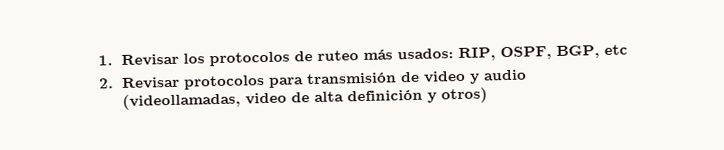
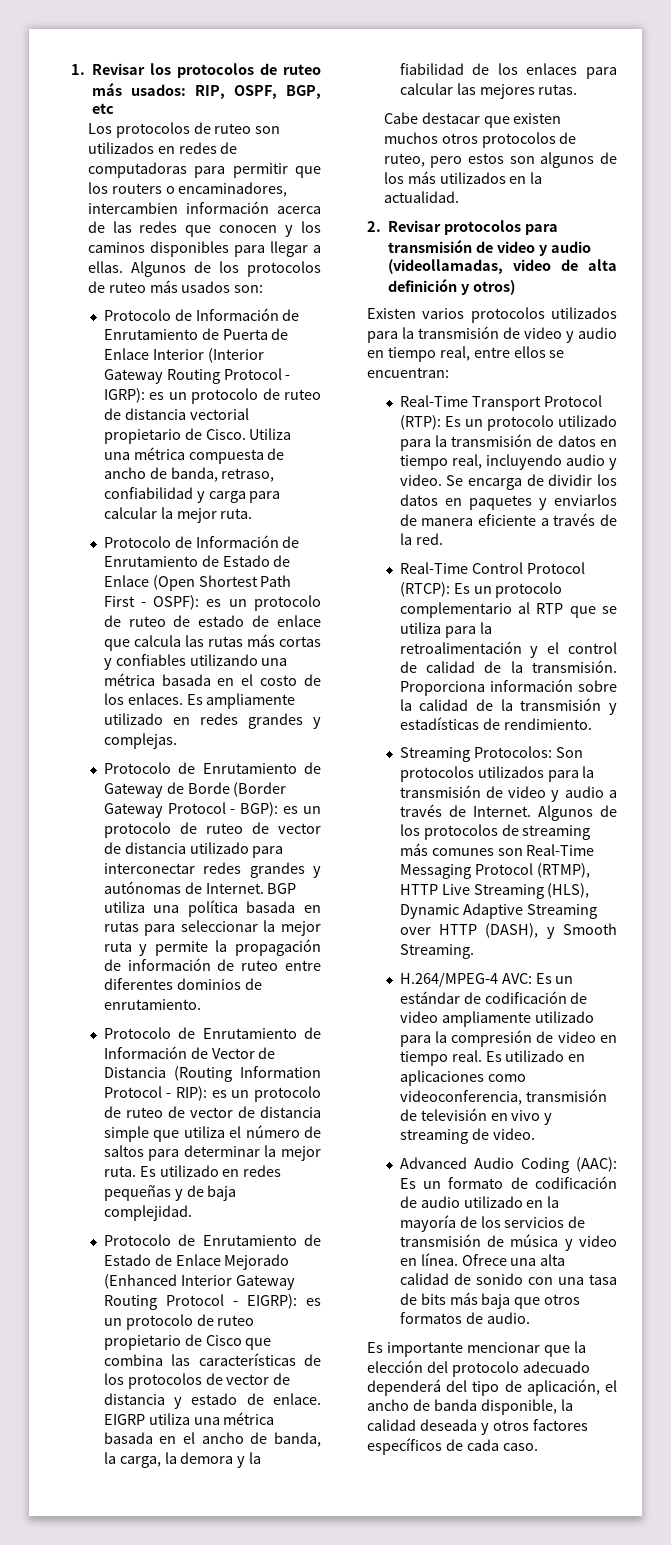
(628, 49) none -> [87,122,281,138] [87,142,238,154] [87,162,321,178] [87,182,288,197] [87,201,321,214] [87,221,321,237] [87,241,321,257] [87,261,321,277] [87,280,264,293] [103,308,300,321] [103,328,289,340] [103,348,264,363] [103,368,291,384] [103,388,321,404] [103,408,249,420] [103,428,292,444] [103,447,285,464] [103,467,275,482] [103,487,281,503] [103,507,253,523] [103,535,300,548] [103,555,291,567] [103,575,292,591] [103,595,321,611] [103,615,321,627] [103,634,321,651] [103,654,288,670] [103,673,321,686] [103,693,296,709] [103,713,321,729] [103,733,177,749] [103,762,321,774] [103,782,287,798] [103,802,321,818] [103,822,321,838] [103,842,284,858] [103,862,321,878] [103,881,297,894] [103,900,321,917] [103,920,321,936] [103,939,321,956] [103,958,321,971] [103,978,262,990] [103,999,201,1010] [103,1027,321,1039] [103,1046,276,1059] [103,1066,321,1082] [103,1086,321,1102] [103,1106,321,1118] [103,1125,321,1142] [103,1145,321,1161] [103,1165,282,1177] [103,1185,237,1201] [103,1205,192,1221] [103,1234,321,1246] [103,1254,290,1270] [103,1274,295,1290] [103,1294,321,1310] [103,1314,255,1330] [103,1334,272,1350] [103,1353,321,1366] [103,1373,291,1389] [103,1393,321,1409] [103,1412,275,1425] [103,1432,321,1447] [103,1452,262,1468] [399,63,617,79] [399,83,578,99] [383,112,562,128] [383,132,577,148] [383,152,617,168] [383,171,543,184] [383,191,459,203] // Los protocolos de ruteo son utilizados en redes de computadoras para permitir que los routers o encaminadores, intercambien información acerca de las redes que conocen y los caminos disponibles para llegar a ellas. Algunos de los protocolos de ruteo más usados son: // Protocolo de Información de Enrutamiento de Puerta de Enlace Interior (Interior Gateway Routing Protocol - IGRP): es un protocolo de ruteo de distancia vectorial propietario de Cisco. Utiliza una métrica compuesta de ancho de banda, retraso, confiabilidad y carga para calcular la mejor ruta. // Protocolo de Información de Enrutamiento de Estado de Enlace (Open Shortest Path First - OSPF): es un protocolo de ruteo de estado de enlace que calcula las rutas más cortas y confiables utilizando una métrica basada en el costo de los enlaces. Es ampliamente utilizado en redes grandes y complejas. // Protocolo de Enrutamiento de Gateway de Borde (Border Gateway Protocol - BGP): es un protocolo de ruteo de vector de distancia utilizado para interconectar redes grandes y autónomas de Internet. BGP utiliza una política basada en rutas para seleccionar la mejor ruta y permite la propagación de información de ruteo entre diferentes dominios de enrutamiento. // Protocolo de Enrutamiento de Información de Vector de Distancia (Routing Information Protocol - RIP): es un protocolo de ruteo de vector de distancia simple que utiliza el número de saltos para determinar la mejor ruta. Es utilizado en redes pequeñas y de baja complejidad. // Protocolo de Enrutamiento de Estado de Enlace Mejorado (Enhanced Interior Gateway Routing Protocol - EIGRP): es un protocolo de ruteo propietario de Cisco que combina las características de los protocolos de vector de distancia y estado de enlace. EIGRP utiliza una métrica basada en el ancho de banda, la carga, la demora y la fiabilidad de los enlaces para calcular las mejores rutas. // Cabe destacar que existen muchos otros protocolos de ruteo, pero estos son algunos de los más utilizados en la actualidad.
(488, 95) none -> [366,307,617,323] [366,326,617,343] [366,346,565,362] [366,367,449,378] [399,395,602,411] [399,415,617,431] [399,434,617,451] [399,454,617,470] [399,474,617,490] [399,494,617,510] [399,513,617,526] [399,533,443,545] [399,562,585,574] [399,582,563,598] [399,602,617,618] [399,622,492,638] [399,641,617,658] [399,660,617,673] [399,679,617,696] [399,698,617,715] [399,717,592,730] [399,746,583,762] [399,766,595,782] [399,785,617,802] [399,804,617,821] [399,824,591,840] [399,843,595,856] [399,863,590,879] [399,883,590,899] [399,903,597,919] [399,923,617,939] [399,944,474,959] [399,972,574,987] [399,991,588,1004] [399,1011,594,1027] [399,1030,617,1047] [399,1050,586,1066] [399,1070,526,1086] [399,1089,607,1105] [399,1108,553,1125] [399,1128,535,1144] [399,1157,617,1173] [399,1176,617,1189] [399,1196,560,1208] [399,1215,586,1232] [399,1234,617,1251] [399,1253,566,1266] [399,1273,617,1285] [399,1292,581,1309] [399,1312,530,1324] [366,1341,586,1357] [366,1360,590,1377] [366,1379,617,1396] [366,1399,573,1415] [366,1419,588,1435] [366,1438,538,1455] // Existen varios protocolos utilizados para la transmisión de video y audio en tiempo real, entre ellos se encuentran: // Real-Time Transport Protocol (RTP): Es un protocolo utilizado para la transmisión de datos en tiempo real, incluyendo audio y video. Se encarga de dividir los datos en paquetes y enviarlos de manera eficiente a través de la red. // Real-Time Control Protocol (RTCP): Es un protocolo complementario al RTP que se utiliza para la retroalimentación y el control de calidad de la transmisión. Proporciona información sobre la calidad de la transmisión y estadísticas de rendimiento. // Streaming Protocolos: Son protocolos utilizados para la transmisión de video y audio a través de Internet. Algunos de los protocolos de streaming más comunes son Real-Time Messaging Protocol (RTMP), HTTP Live Streaming (HLS), Dynamic Adaptive Streaming over HTTP (DASH), y Smooth Streaming. // H.264/MPEG-4 AVC: Es un estándar de codificación de video ampliamente utilizado para la compresión de video en tiempo real. Es utilizado en aplicaciones como videoconferencia, transmisión de televisión en vivo y streaming de video. // Advanced Audio Coding (AAC): Es un formato de codificación de audio utilizado en la mayoría de los servicios de transmisión de música y video en línea. Ofrece una alta calidad de sonido con una tasa de bits más baja que otros formatos de audio. // Es importante mencionar que la elección del protocolo adecuado dependerá del tipo de aplicación, el ancho de banda disponible, la calidad deseada y otros factores específicos de cada caso.

